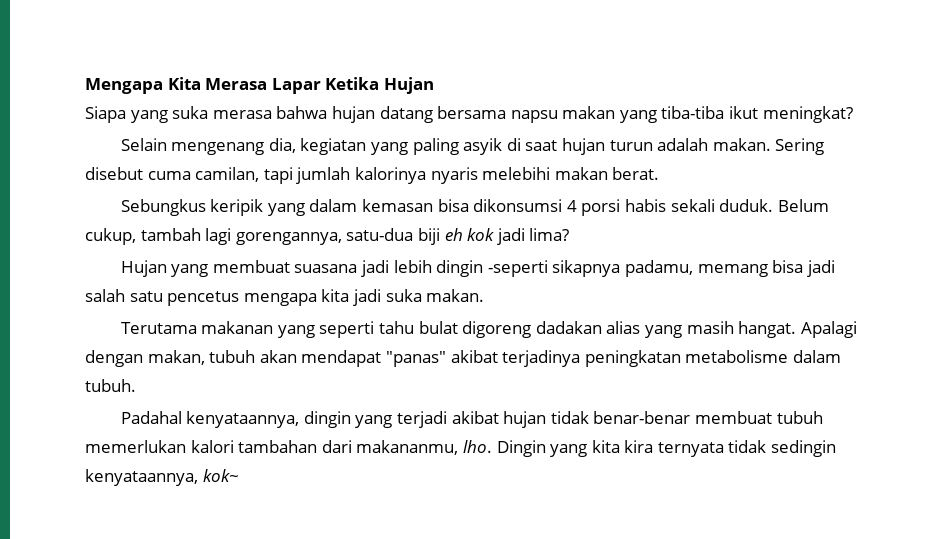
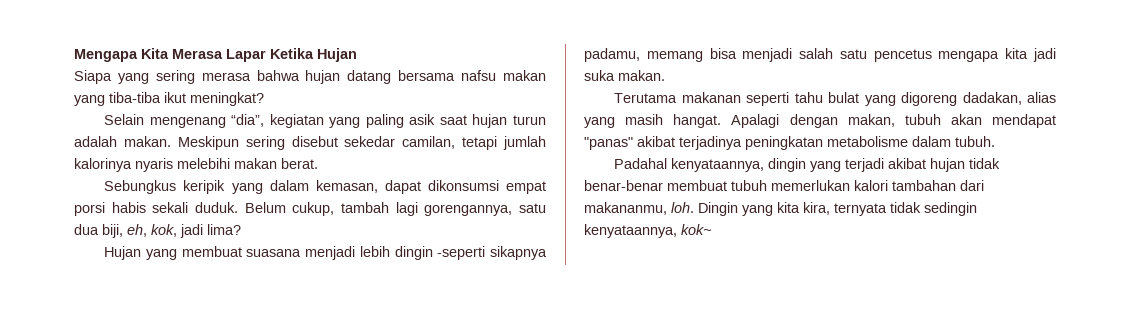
[172,106,209,119] suka -> [155,70,195,84] sering
[510,110,558,123] napsu -> [461,70,497,81] nafsu
[268,138,296,153] dia, -> [231,114,265,127] “dia”,
[463,138,521,155] asyik di -> [409,114,436,125] asik
[775,138,825,155] [85,167,293,184] Sering disebut cuma camilan, tapi -> [177,136,498,150] Meskipun sering disebut sekedar camilan, tetapi
[362,199,577,212] kemasan bisa dikonsumsi 4 -> [315,180,546,194] kemasan, dapat dikonsumsi empat
[346,228,495,245] satu-dua biji eh kok -> [519,203,546,213] [74,224,177,238] satu dua biji, eh, kok,
[361,260,390,277] jadi -> [305,246,356,260] menjadi
[806,260,835,277] jadi -> [742,48,793,62] menjadi
[277,325,315,338] yang -> (741, 97) none
[462,321,602,338] digoreng dadakan -> [864,92,1022,106] yang digoreng dadakan,
[462,440,492,453] lho. -> [671,202,694,213] loh.
[624,440,654,453] kira -> [803,202,830,215] kira,

